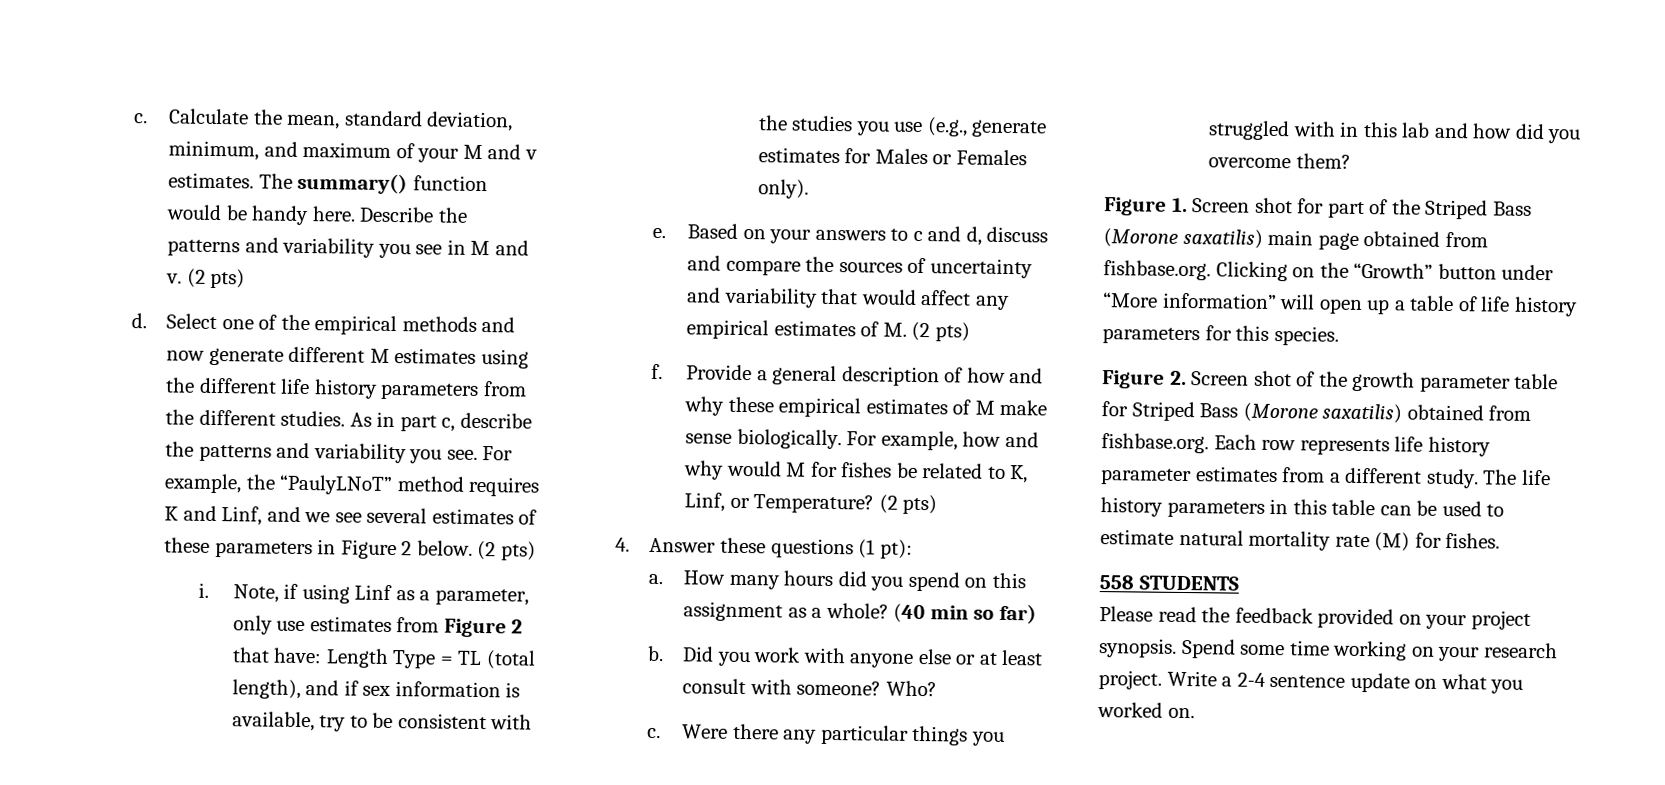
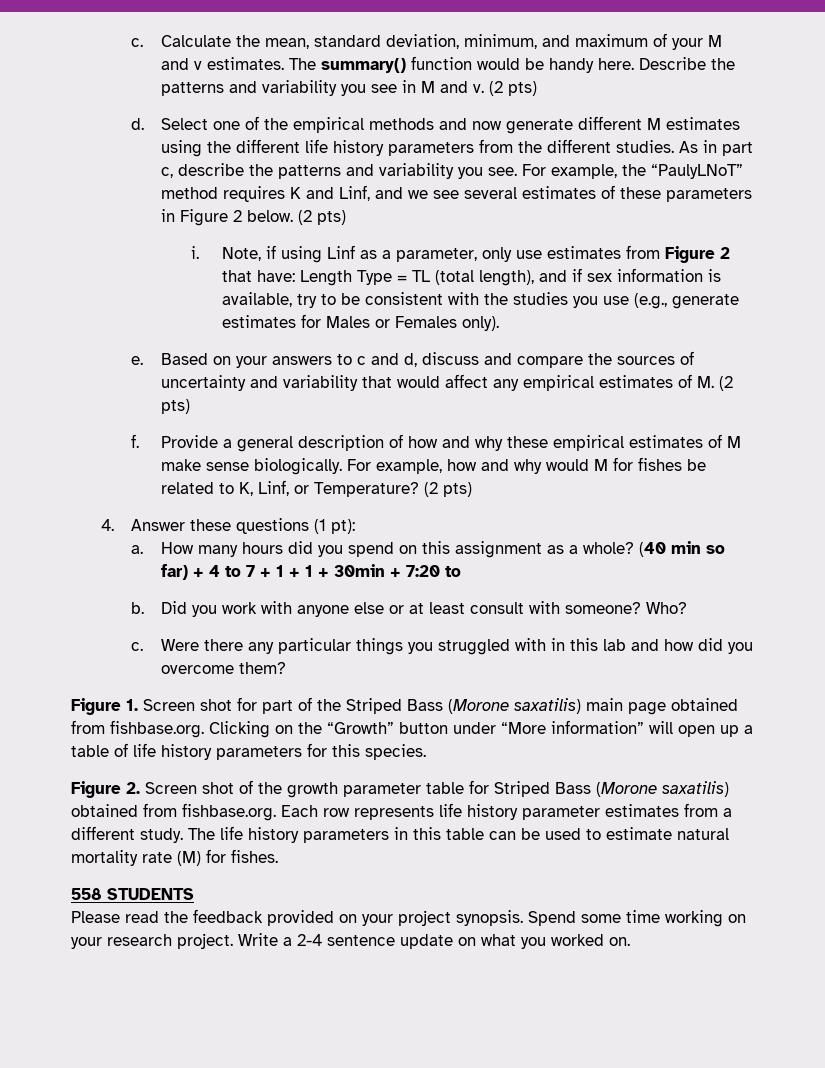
(1037, 614) none -> [193,564,462,577] + 4 to 7 + 1 + 1 + 30min + 7:20 to

